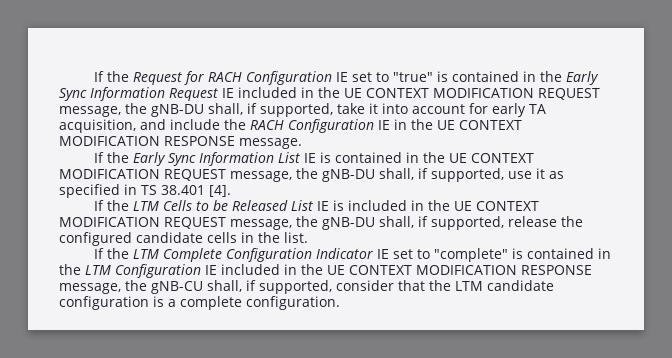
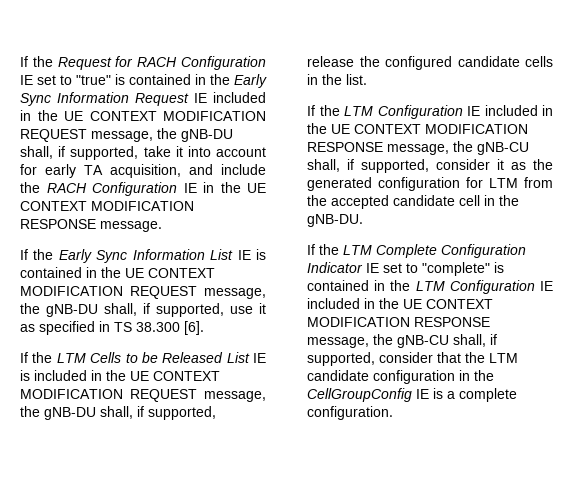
[161,185,231,197] 38.401 [4]. -> [136,321,204,335] 38.300 [6].
(308, 237) none -> [307,105,553,119] [307,123,528,134] [307,141,529,155] [307,159,553,173] [307,177,553,191] [307,195,519,209] [307,214,363,227] // If the LTM Configuration IE included in the UE CONTEXT MODIFICATION RESPONSE message, the gNB-CU shall, if supported, consider it as the generated configuration for LTM from the accepted candidate cell in the gNB-DU.
(149, 303) none -> [459,370,494,381] [307,388,429,402] in the CellGroupConfig IE

